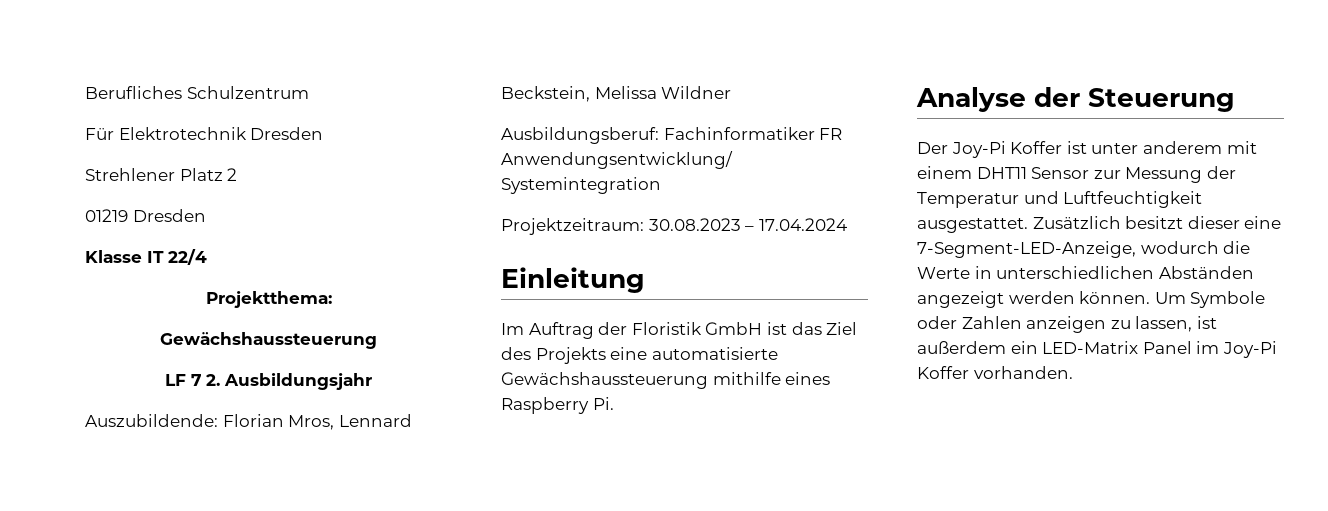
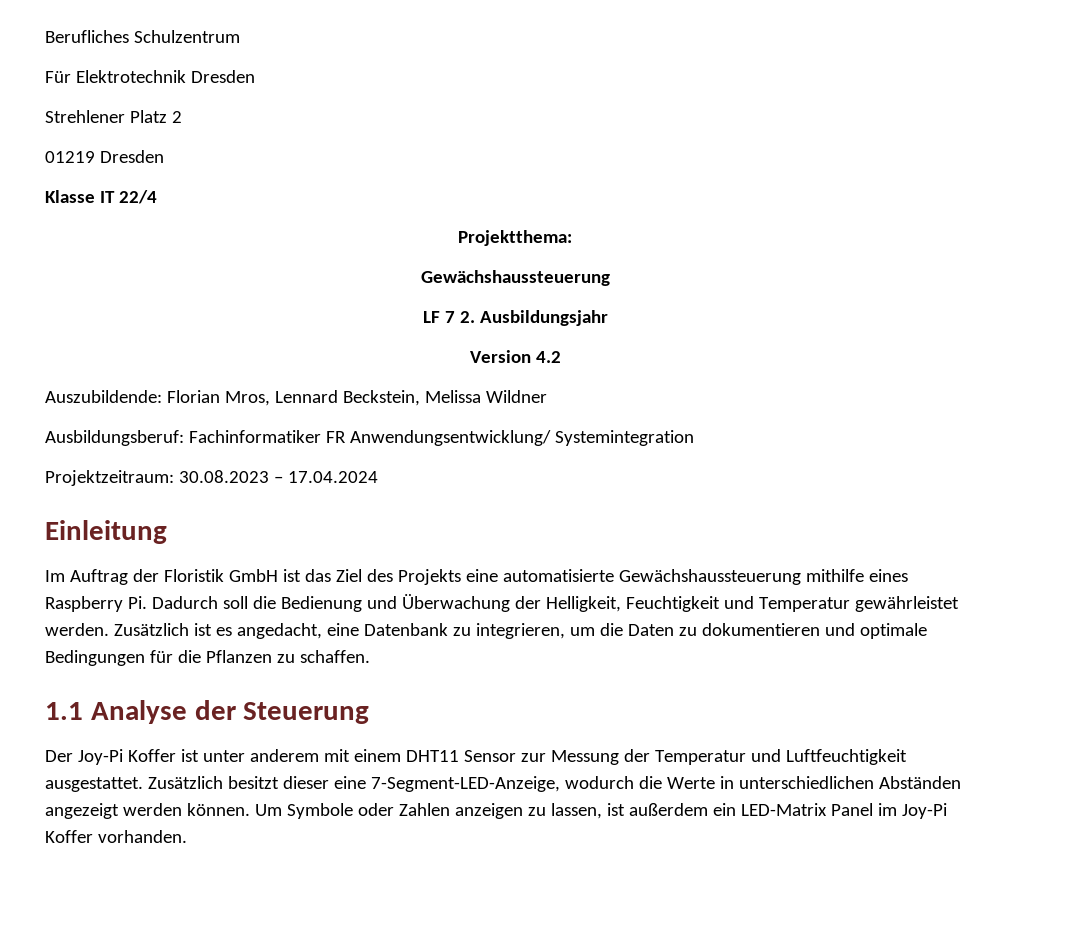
(372, 381) none -> [469,350,561,363] // Version 4.2
(614, 403) // -> [151,594,959,612] [45,623,927,639] [45,650,370,666] [45,702,83,720] Dadurch soll die Bedienung und Überwachung der Helligkeit, Feuchtigkeit und Temperatur gewährleistet werden. Zusätzlich ist es angedacht, eine Datenbank zu integrieren, um die Daten zu dokumentieren und optimale Bedingungen für die Pflanzen zu schaffen. // 1.1

